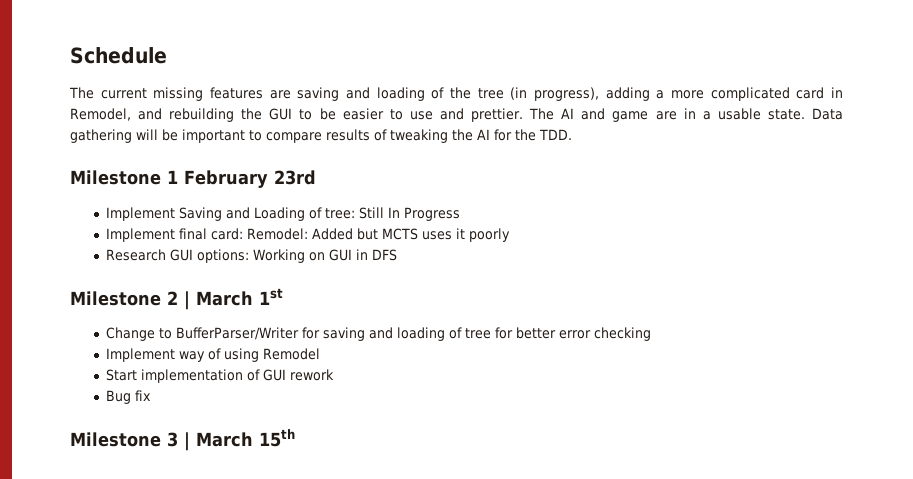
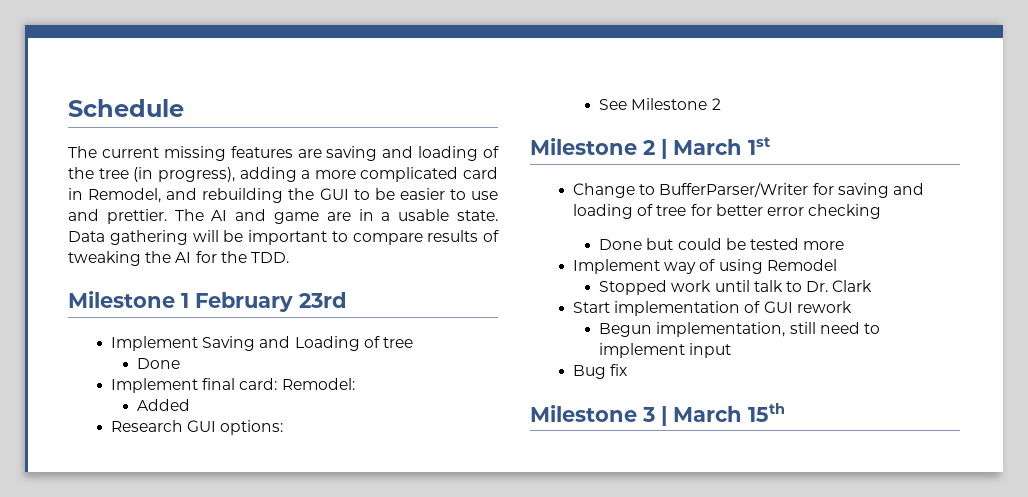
[324,207,460,221] tree: Still In Progress -> [383,337,414,348] [137,358,181,369] tree // Done
(308, 234) none -> (355, 384) //
[356,228,510,242] [105,249,397,263] but MCTS uses it poorly // Research GUI options: Working on GUI in DFS -> [111,420,284,435] [599,98,721,110] // Research GUI options: // See Milestone 2
(651, 334) none -> [599,238,845,250] // Done but could be tested more
(320, 354) none -> [599,280,873,295] // Stopped work until talk to Dr. Clark
(334, 375) none -> [599,322,880,337] [599,343,732,358] // Begun implementation, still need to implement input

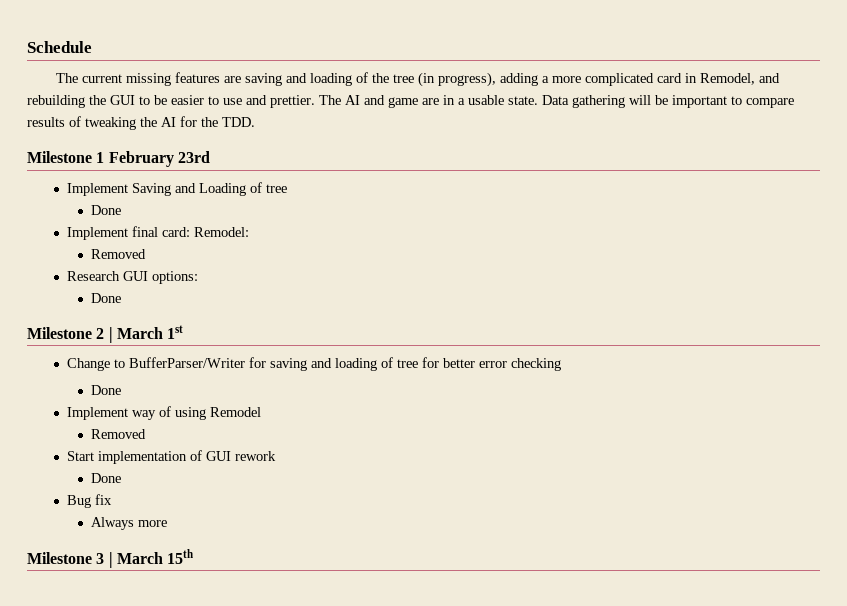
[137,399,191,411] Added -> [90,249,146,259] Removed
[599,98,721,110] See Milestone 2 -> [90,293,121,303] Done
[646,238,845,250] but could be tested more -> (121, 390) none
[599,280,873,295] Stopped work until talk to Dr. Clark -> [90,429,146,439] Removed
[599,322,880,337] [599,343,732,358] Begun implementation, still need to implement input -> [90,473,121,483] Done
(628, 370) none -> [90,517,167,530] // Always more

